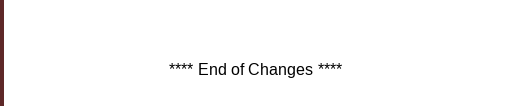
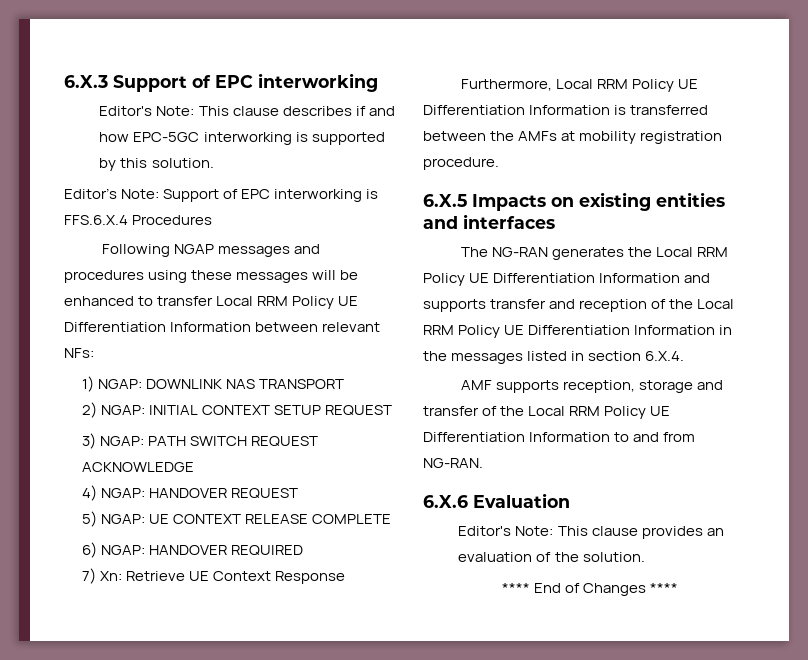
(169, 69) none -> [64,73,378,92] [99,106,395,116] [99,132,385,145] [99,158,214,171] [64,188,379,202] [64,215,213,225] [102,244,321,257] [64,270,359,283] [64,296,359,309] [64,322,381,332] [64,348,94,358] [81,376,344,392] [81,402,392,418] [81,433,318,449] [81,462,194,472] [81,485,298,501] [81,511,391,527] [81,542,303,558] [81,568,345,584] [461,79,699,92] [423,105,709,115] [423,131,723,144] [423,157,499,170] [423,192,725,211] [423,214,555,229] [461,247,729,260] [423,273,711,286] [423,299,735,312] [423,325,733,338] [423,351,685,364] [461,380,724,393] [423,406,671,419] [423,432,696,442] [423,458,483,468] [423,493,570,508] [458,526,724,539] [458,552,645,562] 6.X.3 Support of EPC interworking // Editor's Note: This clause describes if and how EPC-5GC interworking is supported by this solution. // Editor’s Note: Support of EPC interworking is FFS.6.X.4 Procedures // Following NGAP messages and procedures using these messages will be enhanced to transfer Local RRM Policy UE Differentiation Information between relevant NFs: // 1) NGAP: DOWNLINK NAS TRANSPORT // 2) NGAP: INITIAL CONTEXT SETUP REQUEST // 3) NGAP: PATH SWITCH REQUEST ACKNOWLEDGE // 4) NGAP: HANDOVER REQUEST // 5) NGAP: UE CONTEXT RELEASE COMPLETE // 6) NGAP: HANDOVER REQUIRED // 7) Xn: Retrieve UE Context Response // Furthermore, Local RRM Policy UE Differentiation Information is transferred between the AMFs at mobility registration procedure. // 6.X.5 Impacts on existing entities and interfaces // The NG-RAN generates the Local RRM Policy UE Differentiation Information and supports transfer and reception of the Local RRM Policy UE Differentiation Information in the messages listed in section 6.X.4. // AMF supports reception, storage and transfer of the Local RRM Policy UE Differentiation Information to and from NG-RAN. // 6.X.6 Evaluation // Editor's Note: This clause provides an evaluation of the solution. //

